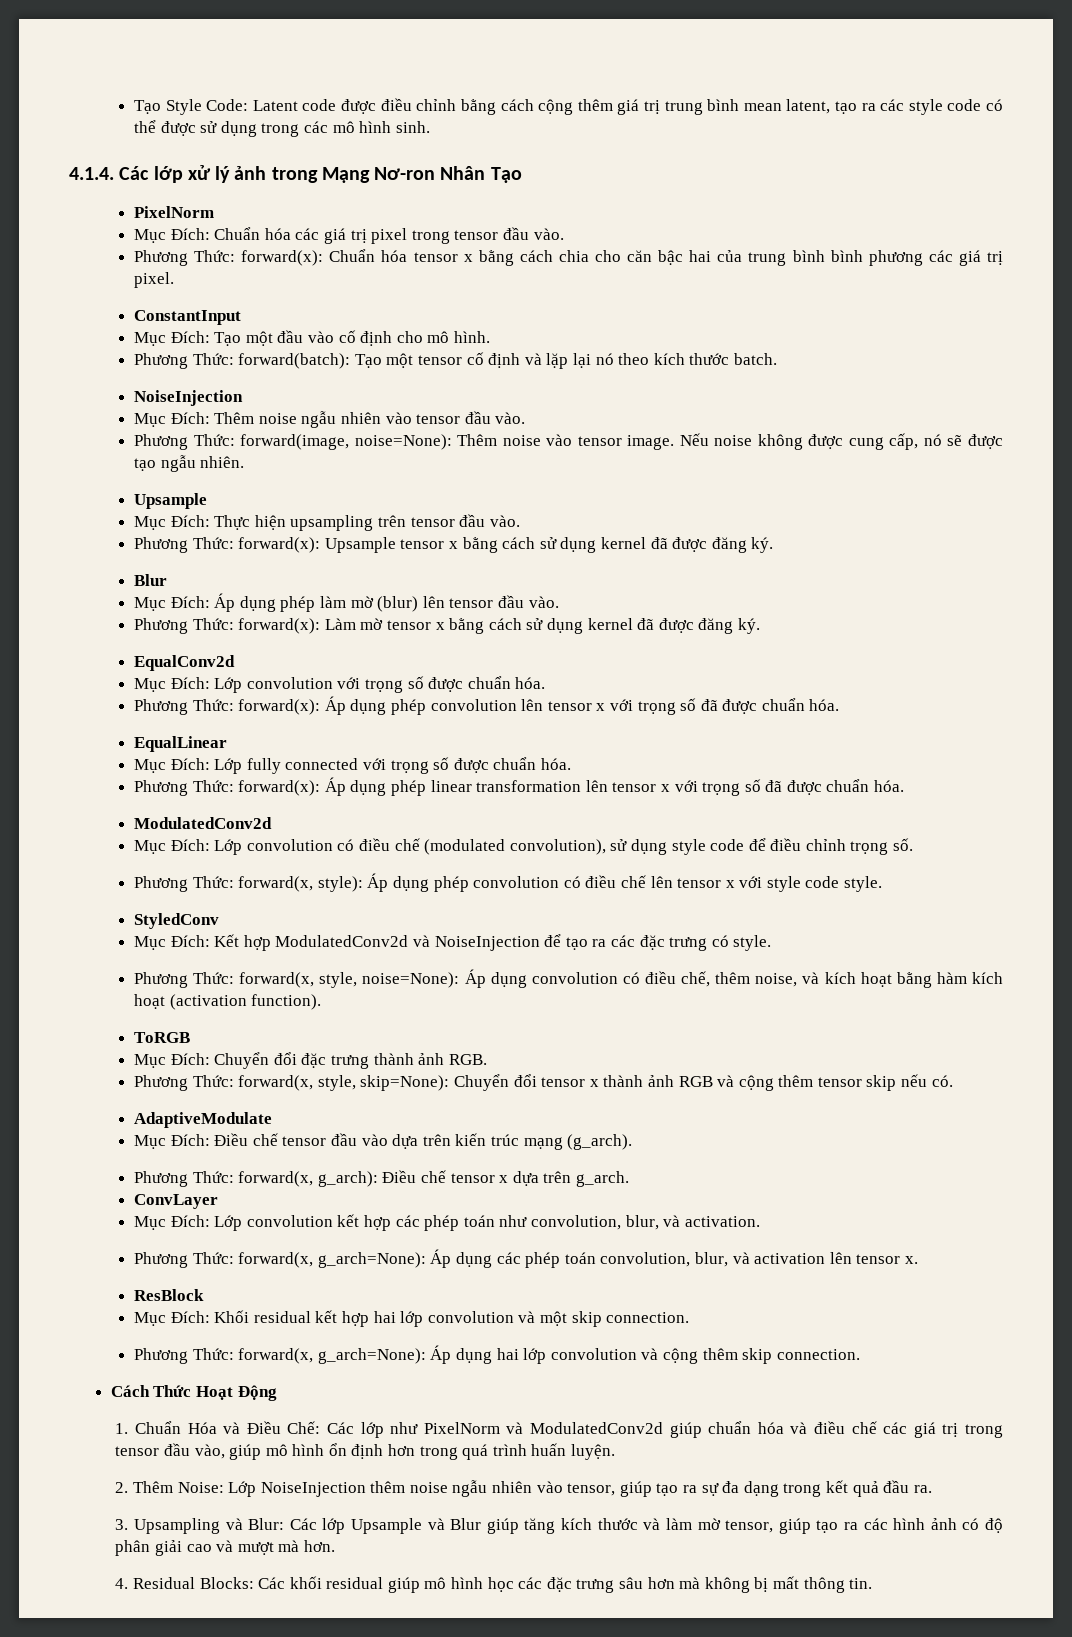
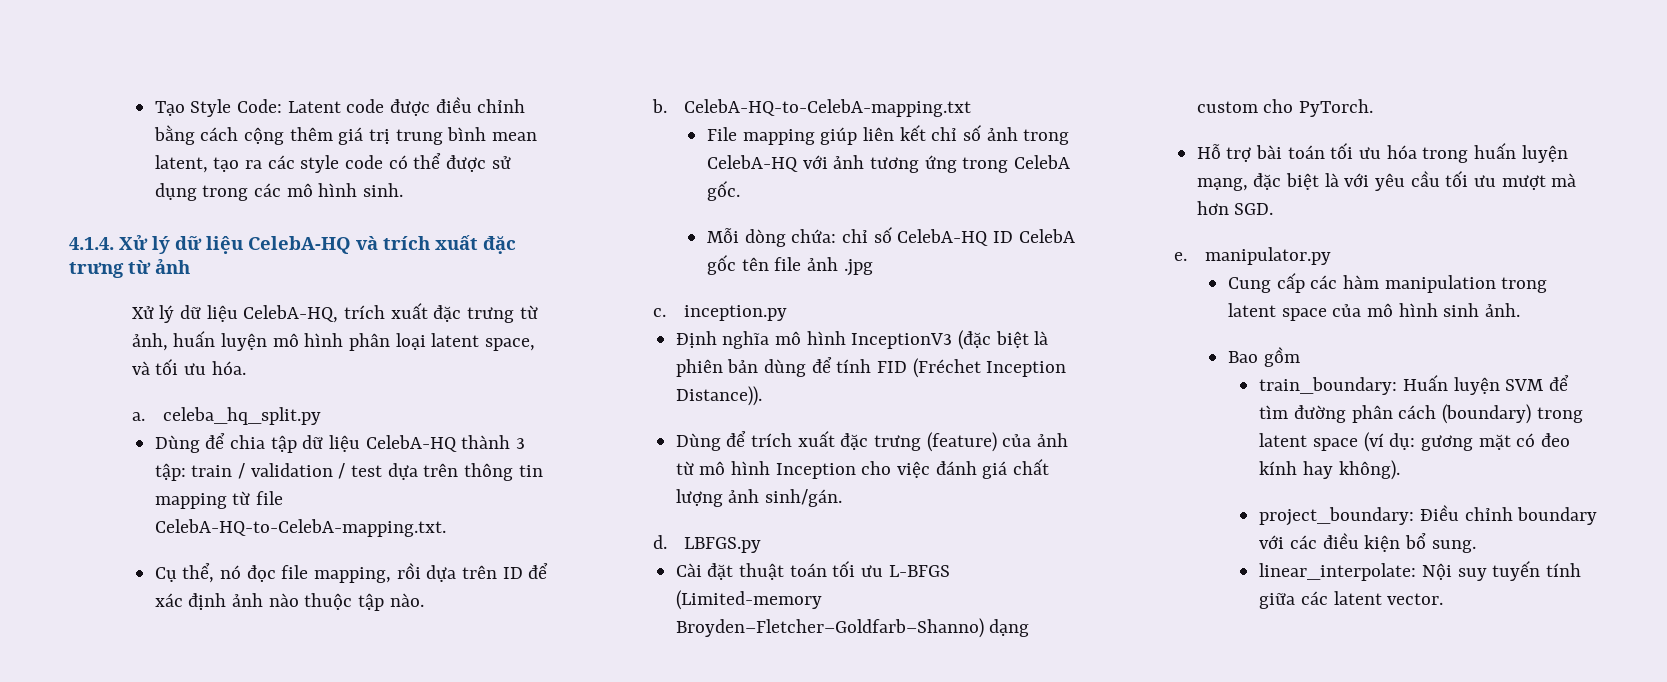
[119,165,522,183] [134,206,215,218] [134,227,564,244] [134,249,1004,266] [134,272,175,288] [134,310,242,325] [134,330,490,346] [134,352,777,369] [134,390,244,406] [134,411,526,428] [134,433,1003,450] [134,455,245,472] [134,493,208,509] [134,514,520,531] [134,537,774,553] [134,574,168,586] [134,593,559,612] [134,618,760,634] [134,655,236,671] [134,676,546,693] [134,696,840,715] [134,736,228,752] [134,757,571,774] [134,777,905,796] [134,817,273,829] [134,838,914,855] [134,873,883,892] [134,913,220,929] [134,934,772,951] [134,969,1003,988] [134,994,322,1010] [134,1032,191,1043] [134,1052,487,1069] [134,1074,953,1091] [134,1112,273,1128] [134,1133,633,1150] [134,1170,629,1187] [134,1194,219,1209] [134,1214,760,1231] [134,1249,918,1268] [134,1289,205,1301] [134,1310,690,1327] [134,1345,860,1364] [110,1385,277,1401] [115,1421,1003,1438] [115,1443,616,1460] [115,1480,932,1497] [115,1518,1004,1534] [115,1540,335,1556] [115,1576,873,1593] Các lớp xử lý ảnh trong Mạng Nơ-ron Nhân Tạo // PixelNorm // Mục Đích: Chuẩn hóa các giá trị pixel trong tensor đầu vào. // Phương Thức: forward(x): Chuẩn hóa tensor x bằng cách chia cho căn bậc hai của trung bình bình phương các giá trị pixel. // ConstantInput // Mục Đích: Tạo một đầu vào cố định cho mô hình. // Phương Thức: forward(batch): Tạo một tensor cố định và lặp lại nó theo kích thước batch. // NoiseInjection // Mục Đích: Thêm noise ngẫu nhiên vào tensor đầu vào. // Phương Thức: forward(image, noise=None): Thêm noise vào tensor image. Nếu noise không được cung cấp, nó sẽ được tạo ngẫu nhiên. // Upsample // Mục Đích: Thực hiện upsampling trên tensor đầu vào. // Phương Thức: forward(x): Upsample tensor x bằng cách sử dụng kernel đã được đăng ký. // Blur // Mục Đích: Áp dụng phép làm mờ (blur) lên tensor đầu vào. // Phương Thức: forward(x): Làm mờ tensor x bằng cách sử dụng kernel đã được đăng ký. // EqualConv2d // Mục Đích: Lớp convolution với trọng số được chuẩn hóa. // Phương Thức: forward(x): Áp dụng phép convolution lên tensor x với trọng số đã được chuẩn hóa. // EqualLinear // Mục Đích: Lớp fully connected với trọng số được chuẩn hóa. // Phương Thức: forward(x): Áp dụng phép linear transformation lên tensor x với trọng số đã được chuẩn hóa. // ModulatedConv2d // Mục Đích: Lớp convolution có điều chế (modulated convolution), sử dụng style code để điều chỉnh trọng số. // Phương Thức: forward(x, style): Áp dụng phép convolution có điều chế lên tensor x với style code style. // StyledConv // Mục Đích: Kết hợp ModulatedConv2d và NoiseInjection để tạo ra các đặc trưng có style. // Phương Thức: forward(x, style, noise=None): Áp dụng convolution có điều chế, thêm noise, và kích hoạt bằng hàm kích hoạt (activation function). // ToRGB // Mục Đích: Chuyển đổi đặc trưng thành ảnh RGB. // Phương Thức: forward(x, style, skip=None): Chuyển đổi tensor x thành ảnh RGB và cộng thêm tensor skip nếu có. // AdaptiveModulate // Mục Đích: Điều chế tensor đầu vào dựa trên kiến trúc mạng (g_arch). // Phương Thức: forward(x, g_arch): Điều chế tensor x dựa trên g_arch. // ConvLayer // Mục Đích: Lớp convolution kết hợp các phép toán như convolution, blur, và activation. // Phương Thức: forward(x, g_arch=None): Áp dụng các phép toán convolution, blur, và activation lên tensor x. // ResBlock // Mục Đích: Khối residual kết hợp hai lớp convolution và một skip connection. // Phương Thức: forward(x, g_arch=None): Áp dụng hai lớp convolution và cộng thêm skip connection. // Cách Thức Hoạt Động // 1. Chuẩn Hóa và Điều Chế: Các lớp như PixelNorm và ModulatedConv2d giúp chuẩn hóa và điều chế các giá trị trong tensor đầu vào, giúp mô hình ổn định hơn trong quá trình huấn luyện. // 2. Thêm Noise: Lớp NoiseInjection thêm noise ngẫu nhiên vào tensor, giúp tạo ra sự đa dạng trong kết quả đầu ra. // 3. Upsampling và Blur: Các lớp Upsample và Blur giúp tăng kích thước và làm mờ tensor, giúp tạo ra các hình ảnh có độ phân giải cao và mượt mà hơn. // 4. Residual Blocks: Các khối residual giúp mô hình học các đặc trưng sâu hơn mà không bị mất thông tin. -> [119,235,516,254] [69,259,190,278] [131,303,538,323] [131,331,535,351] [131,359,246,375] [131,407,321,425] [154,433,526,453] [154,463,543,481] [154,491,284,509] [154,519,446,537] [154,563,549,583] [154,593,424,611] [651,99,971,117] [706,125,1070,145] [706,155,1071,173] [706,181,740,201] [706,227,1075,247] [706,255,873,276] [652,305,787,321] [675,330,1049,350] [675,357,1067,378] [675,386,762,406] [675,431,1069,452] [675,459,1050,479] [675,489,843,507] [652,535,761,553] [675,561,950,580] [675,590,822,610] [675,618,1030,638] [1196,99,1374,117] [1196,143,1568,163] [1196,171,1577,191] [1196,201,1274,215] [1173,247,1331,265] [1227,273,1548,293] [1227,303,1521,321] [1227,347,1300,367] [1259,375,1569,395] [1259,404,1583,424] [1259,432,1570,452] [1259,460,1400,480] [1259,505,1598,526] [1259,533,1476,553] [1259,561,1581,581] [1259,591,1444,609] Xử lý dữ liệu CelebA-HQ và trích xuất đặc trưng từ ảnh // Xử lý dữ liệu CelebA-HQ, trích xuất đặc trưng từ ảnh, huấn luyện mô hình phân loại latent space, và tối ưu hóa. // a. celeba_hq_split.py // Dùng để chia tập dữ liệu CelebA-HQ thành 3 tập: train / validation / test dựa trên thông tin mapping từ file CelebA-HQ-to-CelebA-mapping.txt. // Cụ thể, nó đọc file mapping, rồi dựa trên ID để xác định ảnh nào thuộc tập nào. // b. CelebA-HQ-to-CelebA-mapping.txt // File mapping giúp liên kết chỉ số ảnh trong CelebA-HQ với ảnh tương ứng trong CelebA gốc. // Mỗi dòng chứa: chỉ số CelebA-HQ ID CelebA gốc tên file ảnh .jpg // c. inception.py // Định nghĩa mô hình InceptionV3 (đặc biệt là phiên bản dùng để tính FID (Fréchet Inception Distance)). // Dùng để trích xuất đặc trưng (feature) của ảnh từ mô hình Inception cho việc đánh giá chất lượng ảnh sinh/gán. // d. LBFGS.py // Cài đặt thuật toán tối ưu L-BFGS (Limited-memory Broyden–Fletcher–Goldfarb–Shanno) dạng custom cho PyTorch. // Hỗ trợ bài toán tối ưu hóa trong huấn luyện mạng, đặc biệt là với yêu cầu tối ưu mượt mà hơn SGD. // e. manipulator.py // Cung cấp các hàm manipulation trong latent space của mô hình sinh ảnh. // Bao gồm // train_boundary: Huấn luyện SVM để tìm đường phân cách (boundary) trong latent space (ví dụ: gương mặt có đeo kính hay không). // project_boundary: Điều chỉnh boundary với các điều kiện bổ sung. // linear_interpolate: Nội suy tuyến tính giữa các latent vector.

